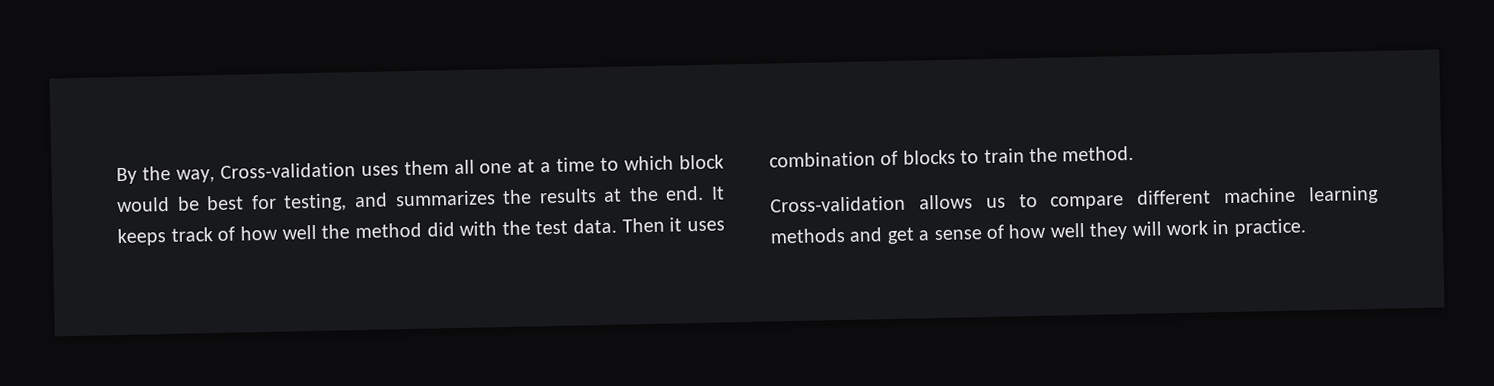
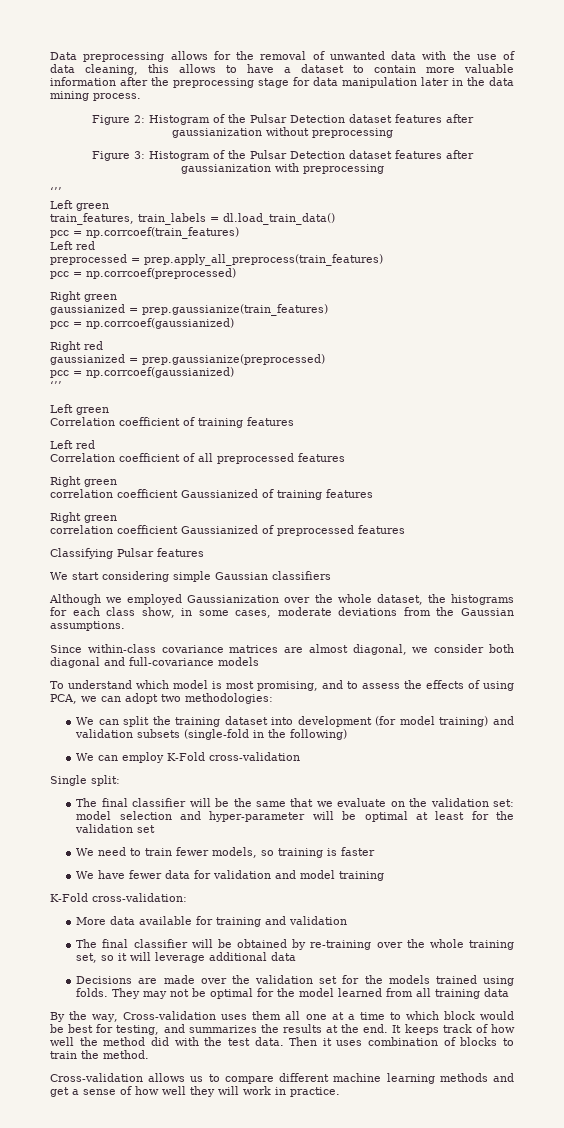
(116, 176) none -> [50,51,515,62] [50,64,514,75] [50,77,514,88] [50,91,141,101] [91,114,474,125] [171,127,393,138] [91,150,474,161] [180,163,384,174] [50,187,62,195] [50,200,109,211] [50,213,335,225] [50,227,239,239] [50,241,95,250] [50,254,383,266] [50,268,236,279] [50,291,117,302] [50,304,328,316] [50,318,234,329] [50,341,103,352] [50,354,325,365] [50,367,234,378] [50,381,62,389] [50,404,109,415] [50,417,294,428] [50,440,95,449] [50,453,345,464] [50,476,117,487] [50,489,373,500] [50,512,117,523] [50,525,405,536] [50,548,204,559] [50,571,331,582] [49,594,514,605] [50,607,514,618] [50,621,125,631] [50,644,514,655] [50,657,259,668] [50,680,514,691] [50,693,273,704] [76,716,514,727] [75,729,348,740] [76,752,301,763] [50,775,120,786] [76,798,514,807] [76,811,514,822] [75,824,156,833] [76,847,376,858] [76,870,385,881] [50,893,187,902] [76,916,348,927] [76,939,514,950] [76,952,297,963] [76,975,514,986] [76,988,510,999] Data preprocessing allows for the removal of unwanted data with the use of data cleaning, this allows to have a dataset to contain more valuable information after the preprocessing stage for data manipulation later in the data mining process. // Figure 2: Histogram of the Pulsar Detection dataset features after gaussianization without preprocessing // Figure 3: Histogram of the Pulsar Detection dataset features after gaussianization with preprocessing // ‘’’ // Left green // train_features, train_labels = dl.load_train_data() // pcc = np.corrcoef(train_features) // Left red // preprocessed = prep.apply_all_preprocess(train_features) // pcc = np.corrcoef(preprocessed) // Right green // gaussianized = prep.gaussianize(train_features) // pcc = np.corrcoef(gaussianized) // Right red // gaussianized = prep.gaussianize(preprocessed) // pcc = np.corrcoef(gaussianized) // ‘’’ // Left green // Correlation coefficient of training features // Left red // Correlation coefficient of all preprocessed features // Right green // correlation coefficient Gaussianized of training features // Right green // correlation coefficient Gaussianized of preprocessed features // Classifying Pulsar features // We start considering simple Gaussian classifiers // Although we employed Gaussianization over the whole dataset, the histograms for each class show, in some cases, moderate deviations from the Gaussian assumptions. // Since within-class covariance matrices are almost diagonal, we consider both diagonal and full-covariance models // To understand which model is most promising, and to assess the effects of using PCA, we can adopt two methodologies: // We can split the training dataset into development (for model training) and validation subsets (single-fold in the following) // We can employ K-Fold cross-validation // Single split: // The final classifier will be the same that we evaluate on the validation set: model selection and hyper-parameter will be optimal at least for the validation set // We need to train fewer models, so training is faster // We have fewer data for validation and model training // K-Fold cross-validation: // More data available for training and validation // The final classifier will be obtained by re-training over the whole training set, so it will leverage additional data // Decisions are made over the validation set for the models trained using folds. They may not be optimal for the model learned from all training data //

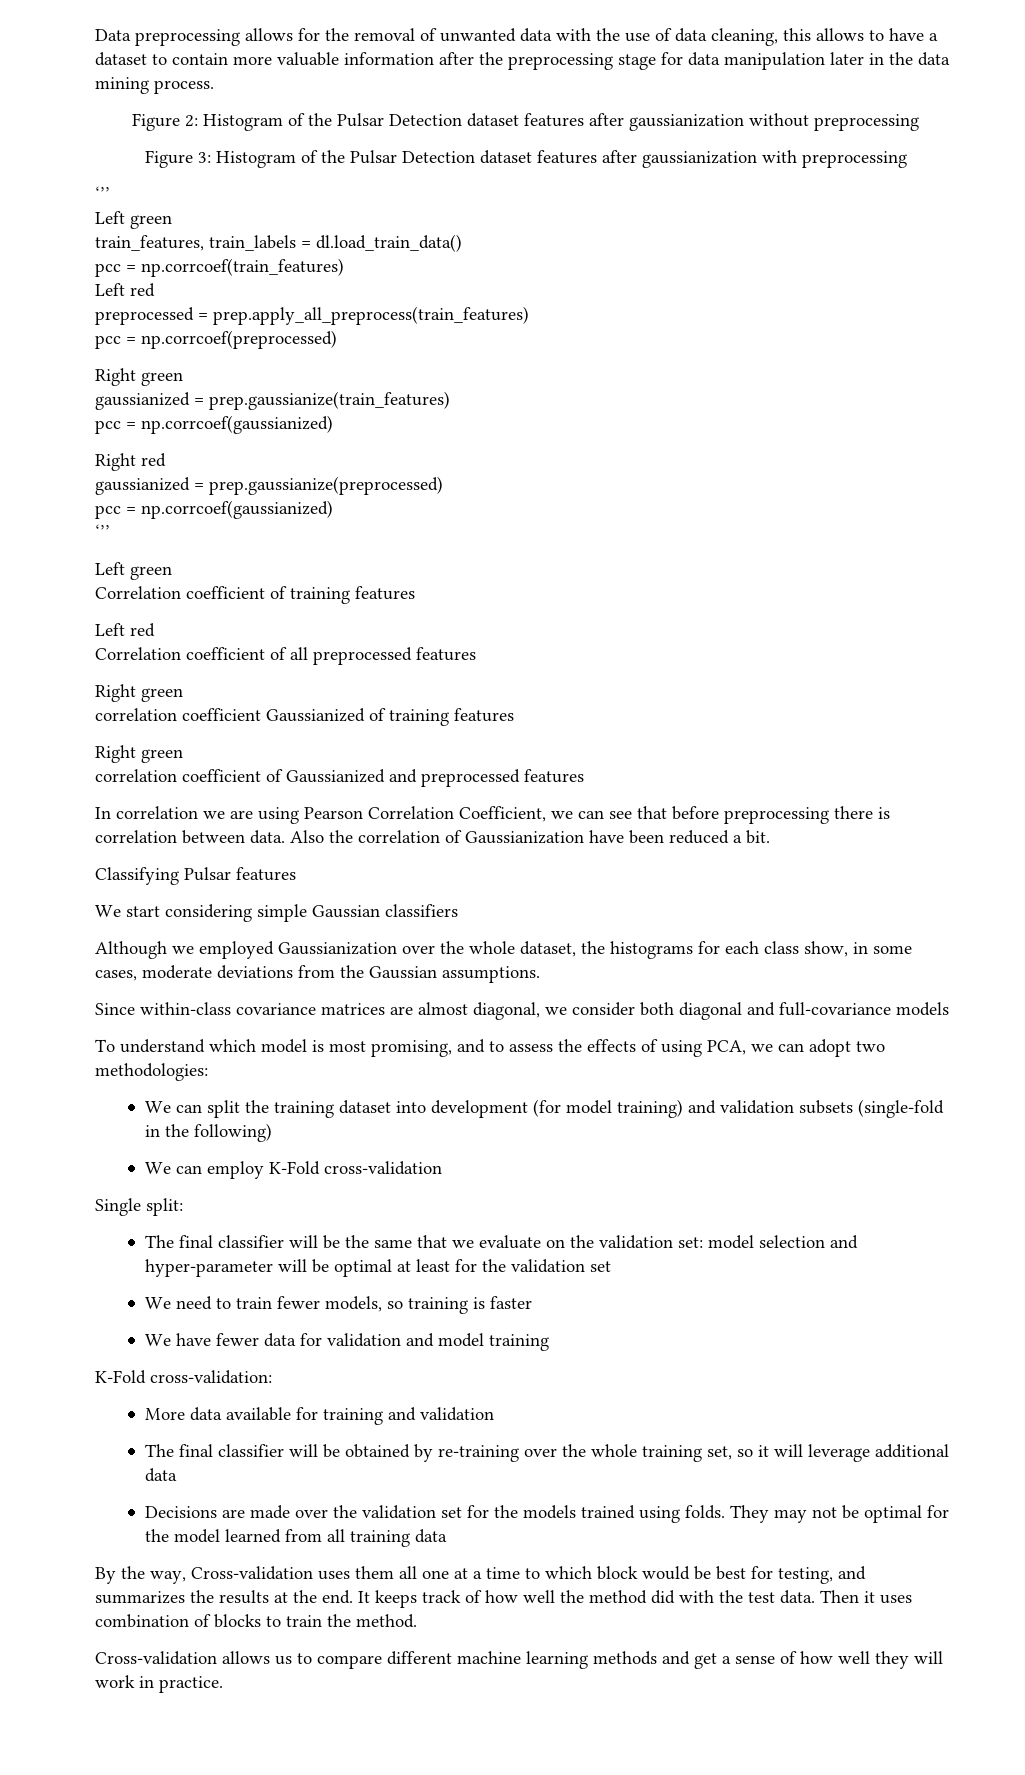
[181,525,405,536] Gaussianized of preprocessed features -> [266,769,584,787] [95,806,890,824] [95,830,770,844] of Gaussianized and preprocessed features // In correlation we are using Pearson Correlation Coefficient, we can see that before preprocessing there is correlation between data. Also the correlation of Gaussianization have been reduced a bit.

